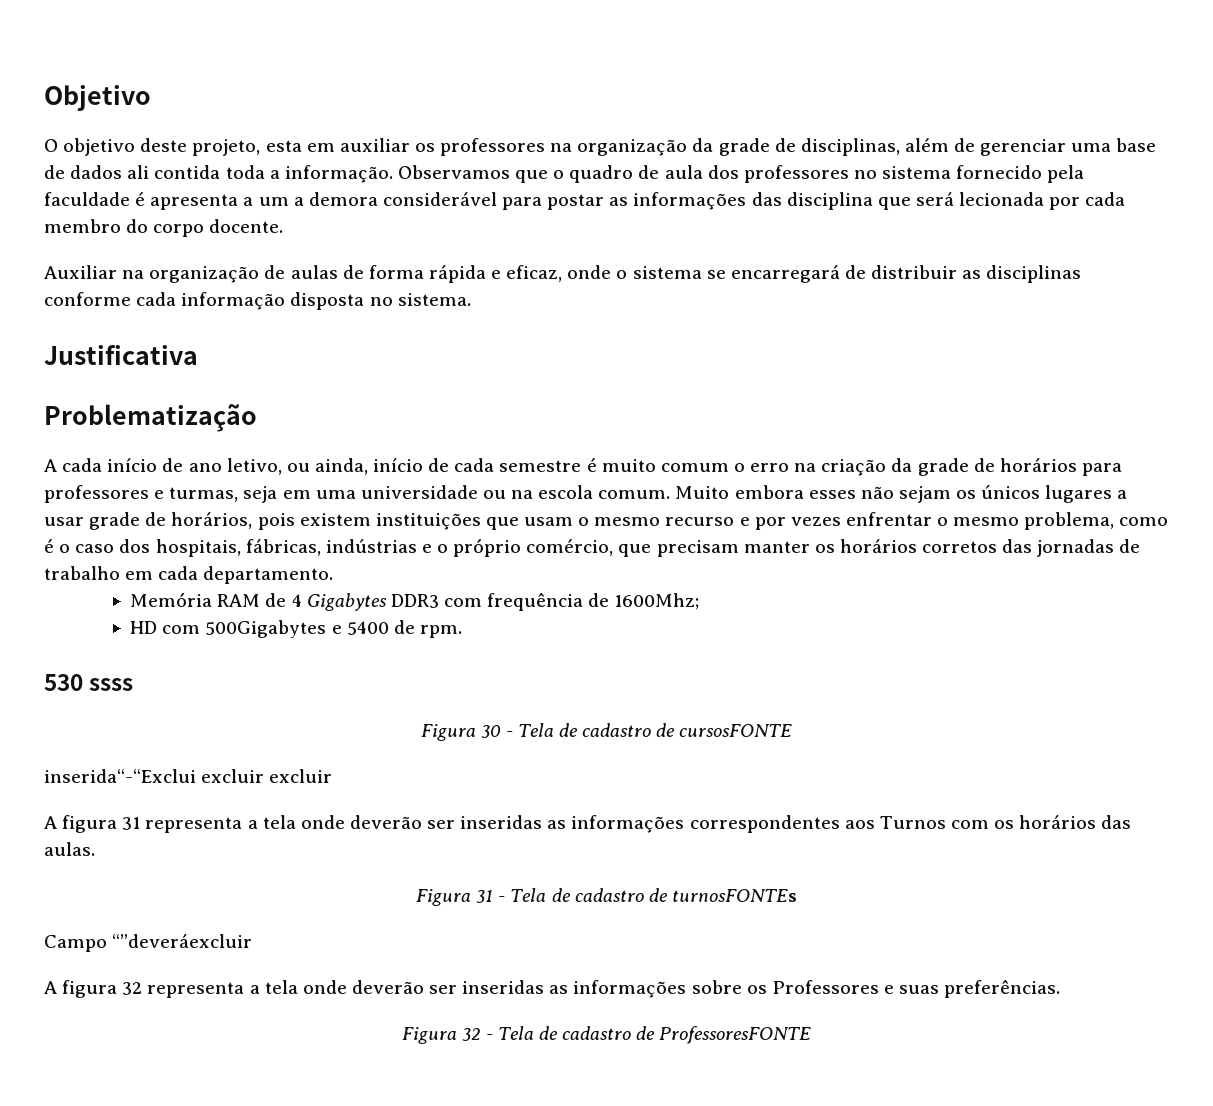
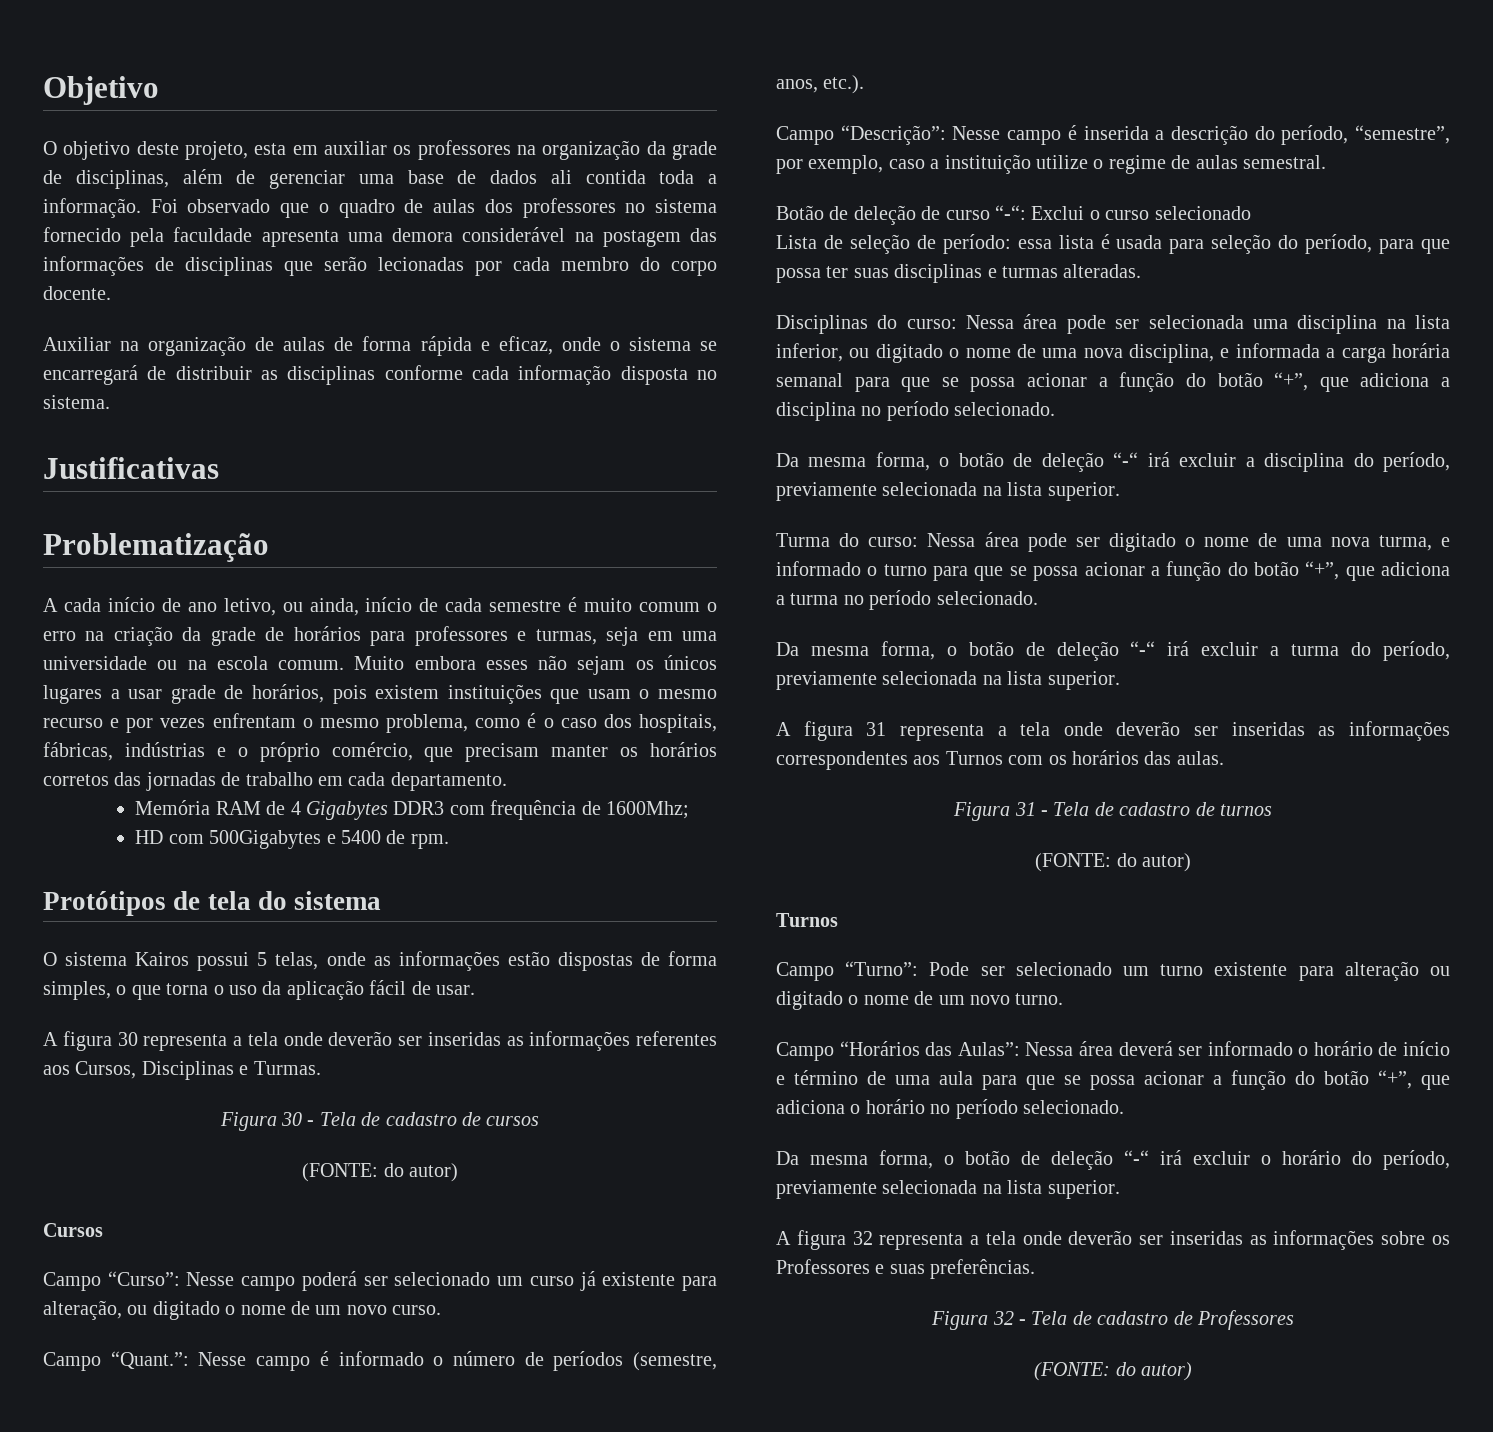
[397,165,510,179] Observamos -> [150,199,271,213] Foi observado
[664,165,703,179] aula -> [433,199,476,213] aulas
[135,192,1045,210] é apresenta a um a demora considerável para postar as informações das disciplina que será lecionada -> [261,227,717,247] [43,256,464,276] apresenta uma demora considerável na postagem das informações de disciplinas que serão lecionadas
[44,345,198,365] Justificativa -> [43,457,219,479] Justificativas
[845,512,932,526] enfrentar -> [212,713,296,728] enfrentam
[44,674,134,691] 530 ssss -> [43,891,382,916] [43,951,718,971] [43,980,475,1000] [43,1031,717,1051] [43,1061,321,1080] Protótipos de tela do sistema // O sistema Kairos possui 5 telas, onde as informações estão dispostas de forma simples, o que torna o uso da aplicação fácil de usar. // A figura 30 representa a tela onde deverão ser inseridas as informações referentes aos Cursos, Disciplinas e Turmas.
[679,724,793,737] [44,769,333,783] cursosFONTE // inserida“-“Exclui excluir excluir -> [486,1116,540,1126] [302,1163,458,1182] [43,1223,103,1237] [43,1271,718,1291] [43,1300,442,1320] [43,1351,717,1371] [776,75,865,94] [776,125,1450,145] [776,154,1326,174] [776,205,1251,225] [776,234,1450,254] [776,264,1142,283] [776,314,1450,334] [776,343,1450,363] [776,372,1451,392] [776,401,1056,421] [776,452,1450,472] [776,482,1120,501] [776,532,1450,552] [776,561,1450,581] [776,590,1038,610] [776,641,1450,661] [776,671,1120,690] cursos // (FONTE: do autor) // Cursos // Campo “Curso”: Nesse campo poderá ser selecionado um curso já existente para alteração, ou digitado o nome de um novo curso. // Campo “Quant.”: Nesse campo é informado o número de períodos (semestre, anos, etc.). // Campo “Descrição”: Nesse campo é inserida a descrição do período, “semestre”, por exemplo, caso a instituição utilize o regime de aulas semestral. // Botão de deleção de curso “-“: Exclui o curso selecionado // Lista de seleção de período: essa lista é usada para seleção do período, para que possa ter suas disciplinas e turmas alteradas. // Disciplinas do curso: Nessa área pode ser selecionada uma disciplina na lista inferior, ou digitado o nome de uma nova disciplina, e informada a carga horária semanal para que se possa acionar a função do botão “+”, que adiciona a disciplina no período selecionado. // Da mesma forma, o botão de deleção “-“ irá excluir a disciplina do período, previamente selecionada na lista superior. // Turma do curso: Nessa área pode ser digitado o nome de uma nova turma, e informado o turno para que se possa acionar a função do botão “+”, que adiciona a turma no período selecionado. // Da mesma forma, o botão de deleção “-“ irá excluir a turma do período, previamente selecionada na lista superior.
[671,889,797,902] [44,934,253,952] turnosFONTEs // Campo “”deveráexcluir -> [1219,804,1272,816] [1035,853,1191,872] [776,913,838,927] [776,961,1450,981] [776,991,1064,1010] [776,1041,1450,1061] [776,1070,1450,1090] [776,1099,1124,1119] [776,1150,1450,1170] [776,1180,1120,1199] turnos // (FONTE: do autor) // Turnos // Campo “Turno”: Pode ser selecionado um turno existente para alteração ou digitado o nome de um novo turno. // Campo “Horários das Aulas”: Nessa área deverá ser informado o horário de início e término de uma aula para que se possa acionar a função do botão “+”, que adiciona o horário no período selecionado. // Da mesma forma, o botão de deleção “-“ irá excluir o horário do período, previamente selecionada na lista superior.
[659,1026,812,1044] ProfessoresFONTE -> [1196,1310,1294,1330] [1034,1362,1192,1381] Professores // (FONTE: do autor)

